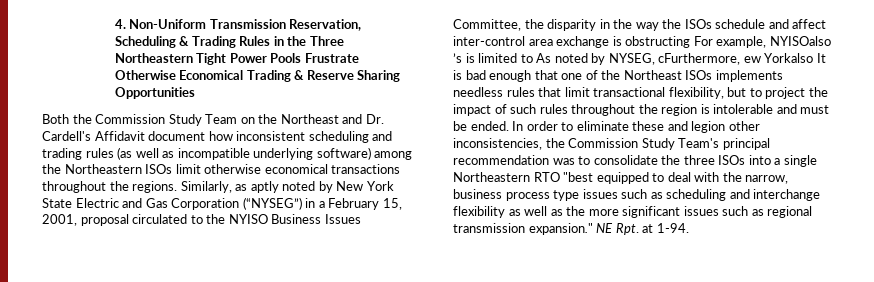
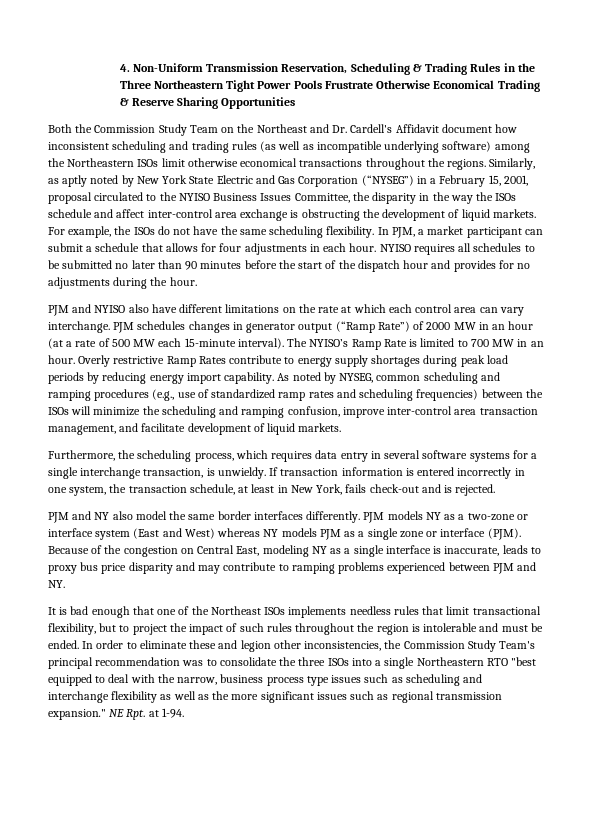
[693,36,831,48] [453,53,814,65] For example, NYISOalso ’s is limited to As noted by NYSEG, cFurthermore, ew Yorkalso -> [362,209,536,221] [48,226,543,238] [48,243,535,255] [48,260,531,272] [48,277,197,289] [48,304,524,316] [48,321,534,333] [48,338,544,350] [48,355,508,367] [48,372,500,384] [48,389,543,401] [48,406,538,418] [48,423,342,435] [48,450,538,462] [48,467,525,479] [48,484,496,496] [48,511,528,523] [48,528,521,540] [48,545,541,557] [48,562,537,574] [48,580,65,588] the development of liquid markets. For example, the ISOs do not have the same scheduling flexibility. In PJM, a market participant can submit a schedule that allows for four adjustments in each hour. NYISO requires all schedules to be submitted no later than 90 minutes before the start of the dispatch hour and provides for no adjustments during the hour. // PJM and NYISO also have different limitations on the rate at which each control area can vary interchange. PJM schedules changes in generator output (“Ramp Rate”) of 2000 MW in an hour (at a rate of 500 MW each 15-minute interval). The NYISO’s Ramp Rate is limited to 700 MW in an hour. Overly restrictive Ramp Rates contribute to energy supply shortages during peak load periods by reducing energy import capability. As noted by NYSEG, common scheduling and ramping procedures (e.g., use of standardized ramp rates and scheduling frequencies) between the ISOs will minimize the scheduling and ramping confusion, improve inter-control area transaction management, and facilitate development of liquid markets. // Furthermore, the scheduling process, which requires data entry in several software systems for a single interchange transaction, is unwieldy. If transaction information is entered incorrectly in one system, the transaction schedule, at least in New York, fails check-out and is rejected. // PJM and NY also model the same border interfaces differently. PJM models NY as a two-zone or interface system (East and West) whereas NY models PJM as a single zone or interface (PJM). Because of the congestion on Central East, modeling NY as a single interface is inaccurate, leads to proxy bus price disparity and may contribute to ramping problems experienced between PJM and NY. //

